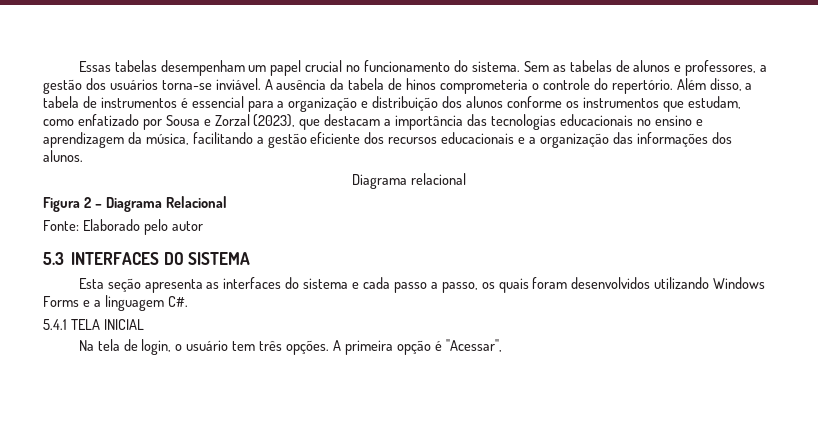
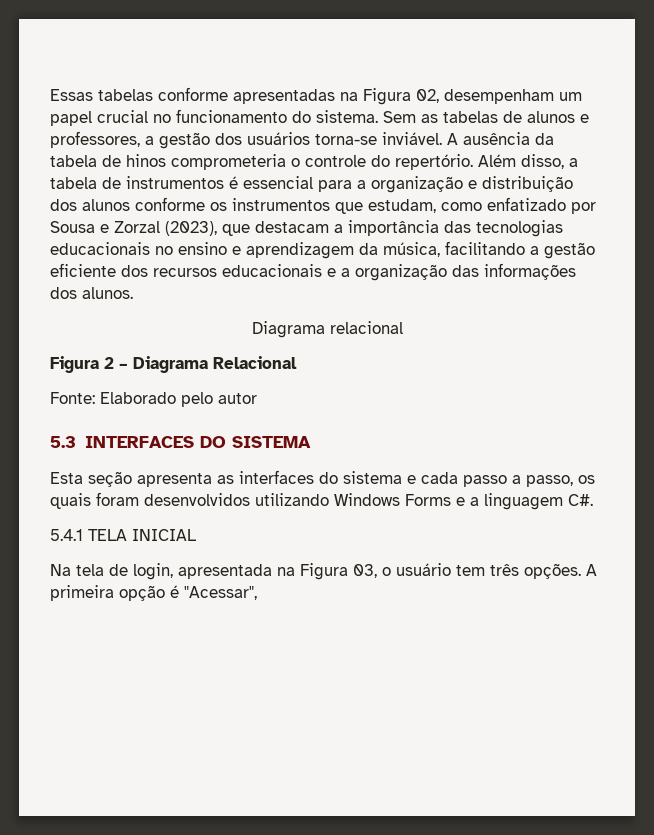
(157, 66) none -> [158,87,439,105] conforme apresentadas na Figura 02,
(172, 347) none -> [178,563,377,580] apresentada na Figura 03,

